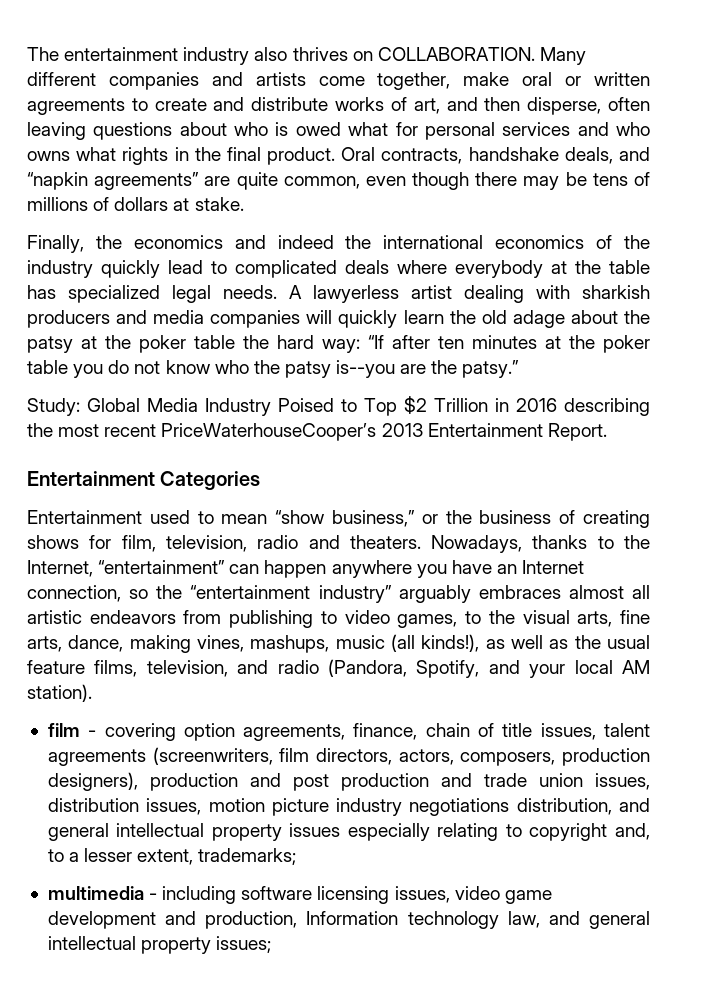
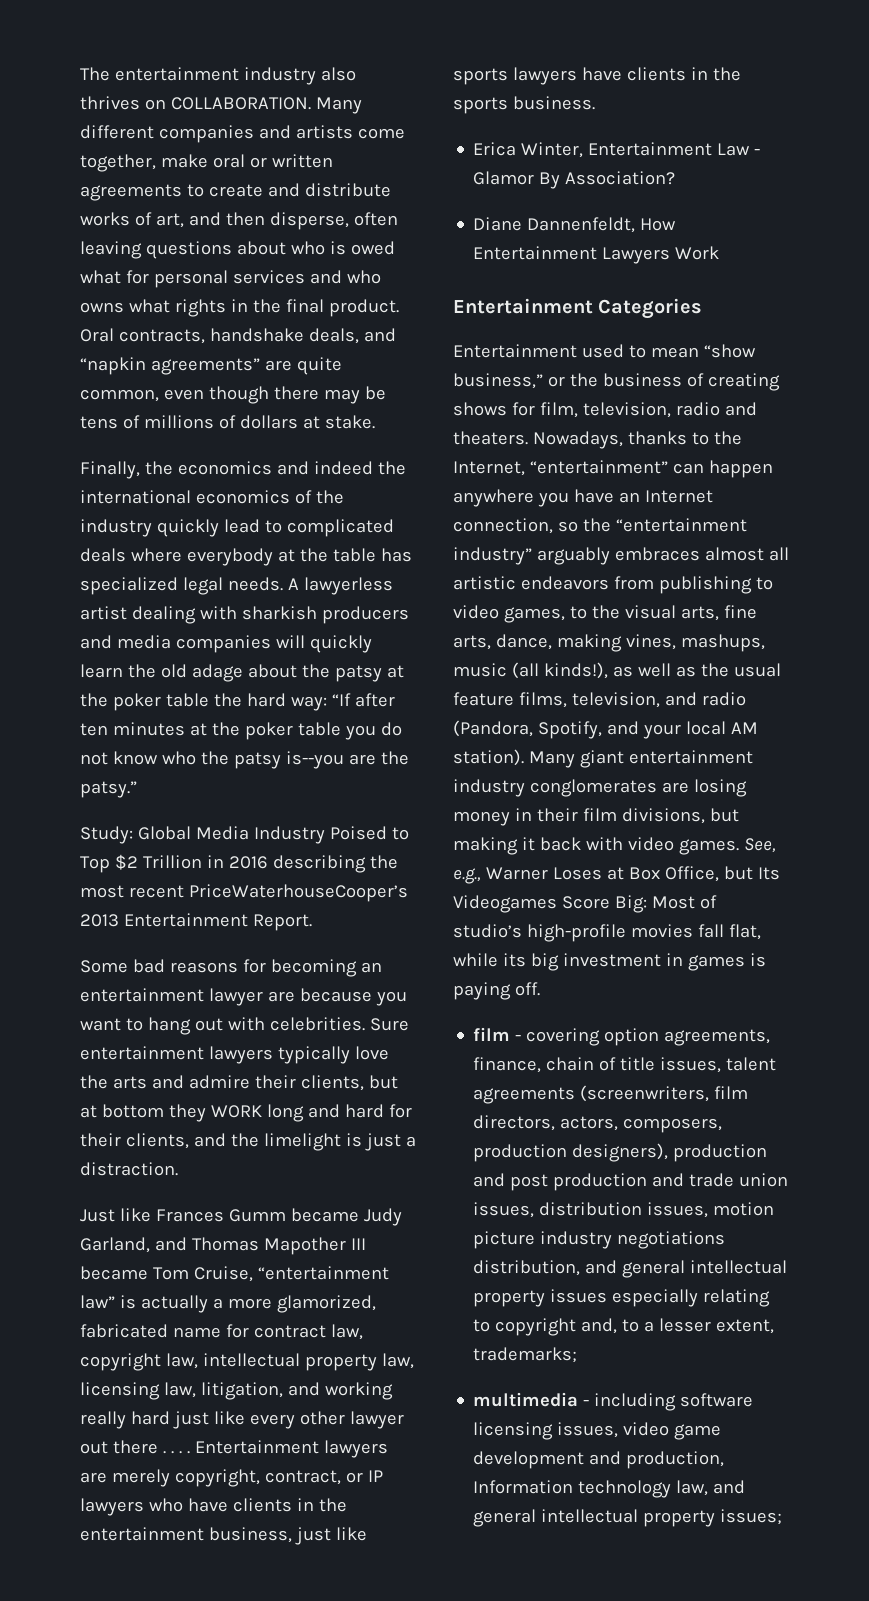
(607, 432) none -> [80,959,382,977] [80,988,407,1006] [80,1017,409,1035] [80,1046,389,1064] [80,1075,398,1091] [80,1104,412,1122] [80,1133,416,1151] [80,1162,178,1176] [80,1208,402,1226] [80,1237,366,1255] [80,1266,389,1282] [80,1295,376,1313] [80,1324,363,1340] [80,1353,414,1371] [80,1382,393,1400] [80,1411,404,1429] [80,1440,388,1458] [80,1469,383,1487] [80,1498,347,1516] [80,1527,367,1545] [453,67,741,85] [453,96,595,114] [473,142,761,158] [473,171,676,189] [473,217,677,233] [473,246,720,264] // Some bad reasons for becoming an entertainment lawyer are because you want to hang out with celebrities. Sure entertainment lawyers typically love the arts and admire their clients, but at bottom they WORK long and hard for their clients, and the limelight is just a distraction. // Just like Frances Gumm became Judy Garland, and Thomas Mapother III became Tom Cruise, “entertainment law” is actually a more glamorized, fabricated name for contract law, copyright law, intellectual property law, licensing law, litigation, and working really hard just like every other lawyer out there . . . . Entertainment lawyers are merely copyright, contract, or IP lawyers who have clients in the entertainment business, just like sports lawyers have clients in the sports business. // Erica Winter, Entertainment Law - Glamor By Association? // Diane Dannenfeldt, How Entertainment Lawyers Work
(92, 693) none -> [528,750,753,768] [453,779,747,797] [453,808,739,826] [453,837,776,855] [453,866,780,884] [453,895,717,913] [453,924,761,942] [453,953,766,971] [453,982,540,1000] Many giant entertainment industry conglomerates are losing money in their film divisions, but making it back with video games. See, e.g., Warner Loses at Box Office, but Its Videogames Score Big: Most of studio’s high-profile movies fall flat, while its big investment in games is paying off.

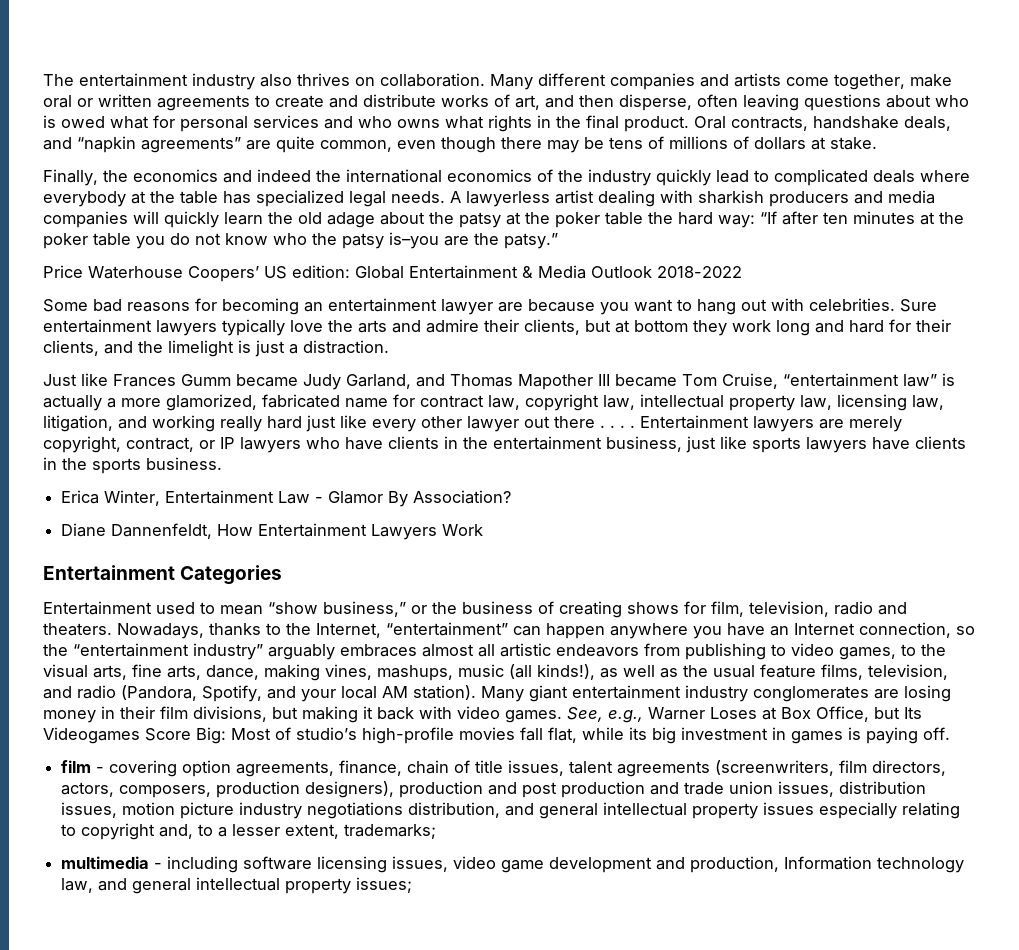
[170,97,311,110] COLLABORATION. -> [380,73,485,87] collaboration.
[285,751,344,769] is--you -> [389,232,439,249] is–you
[80,826,409,844] [80,854,398,873] [80,884,408,902] [80,913,312,931] Study: Global Media Industry Poised to Top $2 Trillion in 2016 describing the most recent PriceWaterhouseCooper’s 2013 Entertainment Report. -> [43,265,742,282] Price Waterhouse Coopers’ US edition: Global Entertainment & Media Outlook 2018-2022
[210,1105,262,1118] WORK -> [732,320,771,332] work

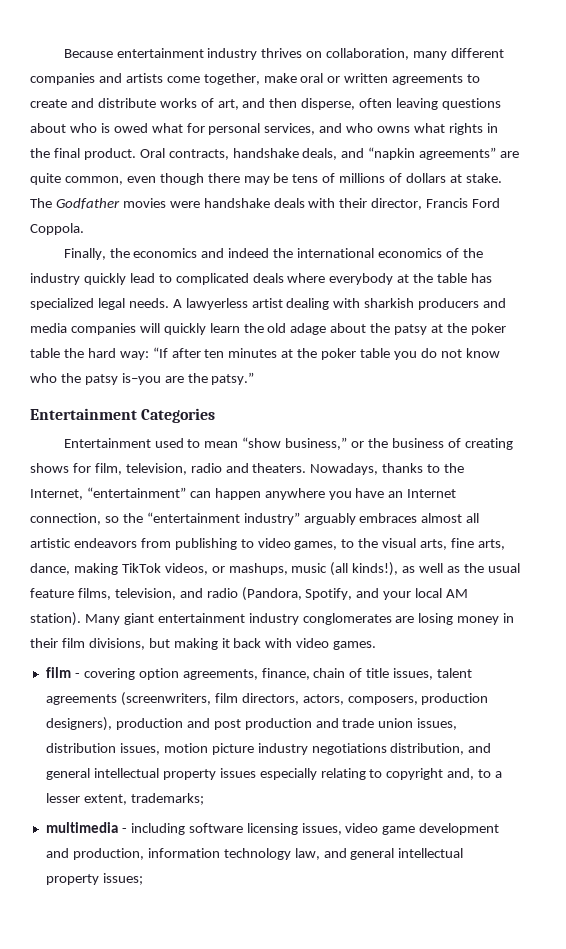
[43,73,292,90] The entertainment industry also -> [63,48,258,60] Because entertainment industry
[380,73,533,90] collaboration. Many -> [326,48,448,60] collaboration, many
[253,115,319,128] services -> [264,123,316,135] services,
(877, 143) none -> [30,198,501,210] [30,223,84,235] The Godfather movies were handshake deals with their director, Francis Ford Coppola.
[43,265,742,282] [43,298,937,315] [43,319,951,336] [43,340,389,357] [43,373,955,390] [43,394,944,411] [43,415,902,432] [43,436,966,453] [43,457,222,474] [61,490,512,507] [61,523,484,540] // Price Waterhouse Coopers’ US edition: Global Entertainment & Media Outlook 2018-2022 // Some bad reasons for becoming an entertainment lawyer are because you want to hang out with celebrities. Sure entertainment lawyers typically love the arts and admire their clients, but at bottom they work long and hard for their clients, and the limelight is just a distraction. // Just like Frances Gumm became Judy Garland, and Thomas Mapother III became Tom Cruise, “entertainment law” is actually a more glamorized, fabricated name for contract law, copyright law, intellectual property law, licensing law, litigation, and working really hard just like every other lawyer out there . . . . Entertainment lawyers are merely copyright, contract, or IP lawyers who have clients in the entertainment business, just like sports lawyers have clients in the sports business. // Erica Winter, Entertainment Law - Glamor By Association? // Diane Dannenfeldt, How Entertainment Lawyers Work -> (255, 378) none
[325,664,372,680] vines, -> [121,563,225,575] TikTok videos, or
[567,706,922,723] [43,727,950,744] See, e.g., Warner Loses at Box Office, but Its Videogames Score Big: Most of studio’s high-profile movies fall flat, while its big investment in games is paying off. -> (377, 645) none
[784,856,873,870] Information -> [147,848,220,858] information

